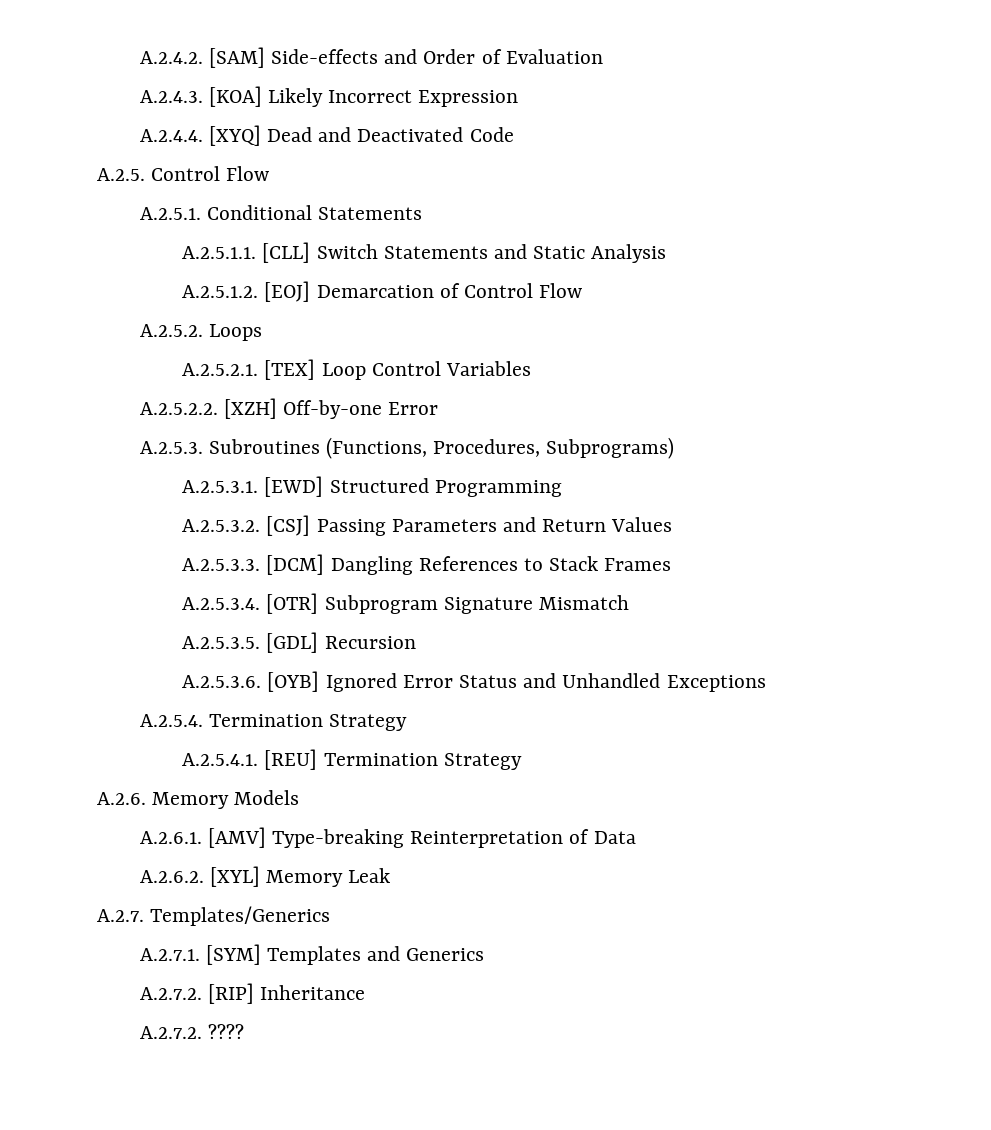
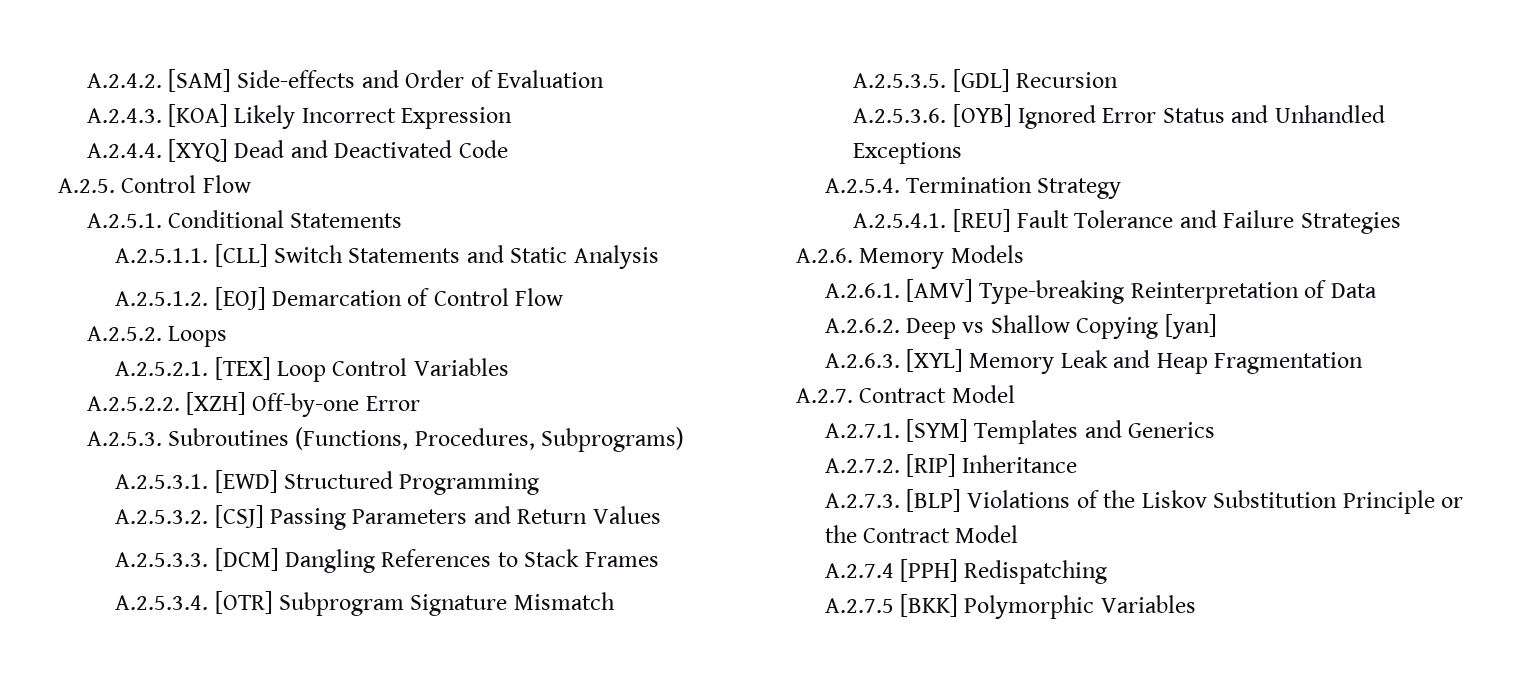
[323,753,522,770] Termination Strategy -> [1017,210,1401,234] Fault Tolerance and Failure Strategies
(204, 876) none -> [906,314,1217,339] [824,353,900,368] Deep vs Shallow Copying [yan] // A.2.6.3.
(391, 875) none -> [1113,350,1364,374] and Heap Fragmentation
[150,906,331,926] Templates/Generics -> [859,385,1015,403] Contract Model
[139,1024,244,1039] A.2.7.2. ???? -> [824,489,1464,514] [824,525,1019,543] [824,559,1108,584] [824,594,1196,619] A.2.7.3. [BLP] Violations of the Liskov Substitution Principle or the Contract Model // A.2.7.4 [PPH] Redispatching // A.2.7.5 [BKK] Polymorphic Variables

